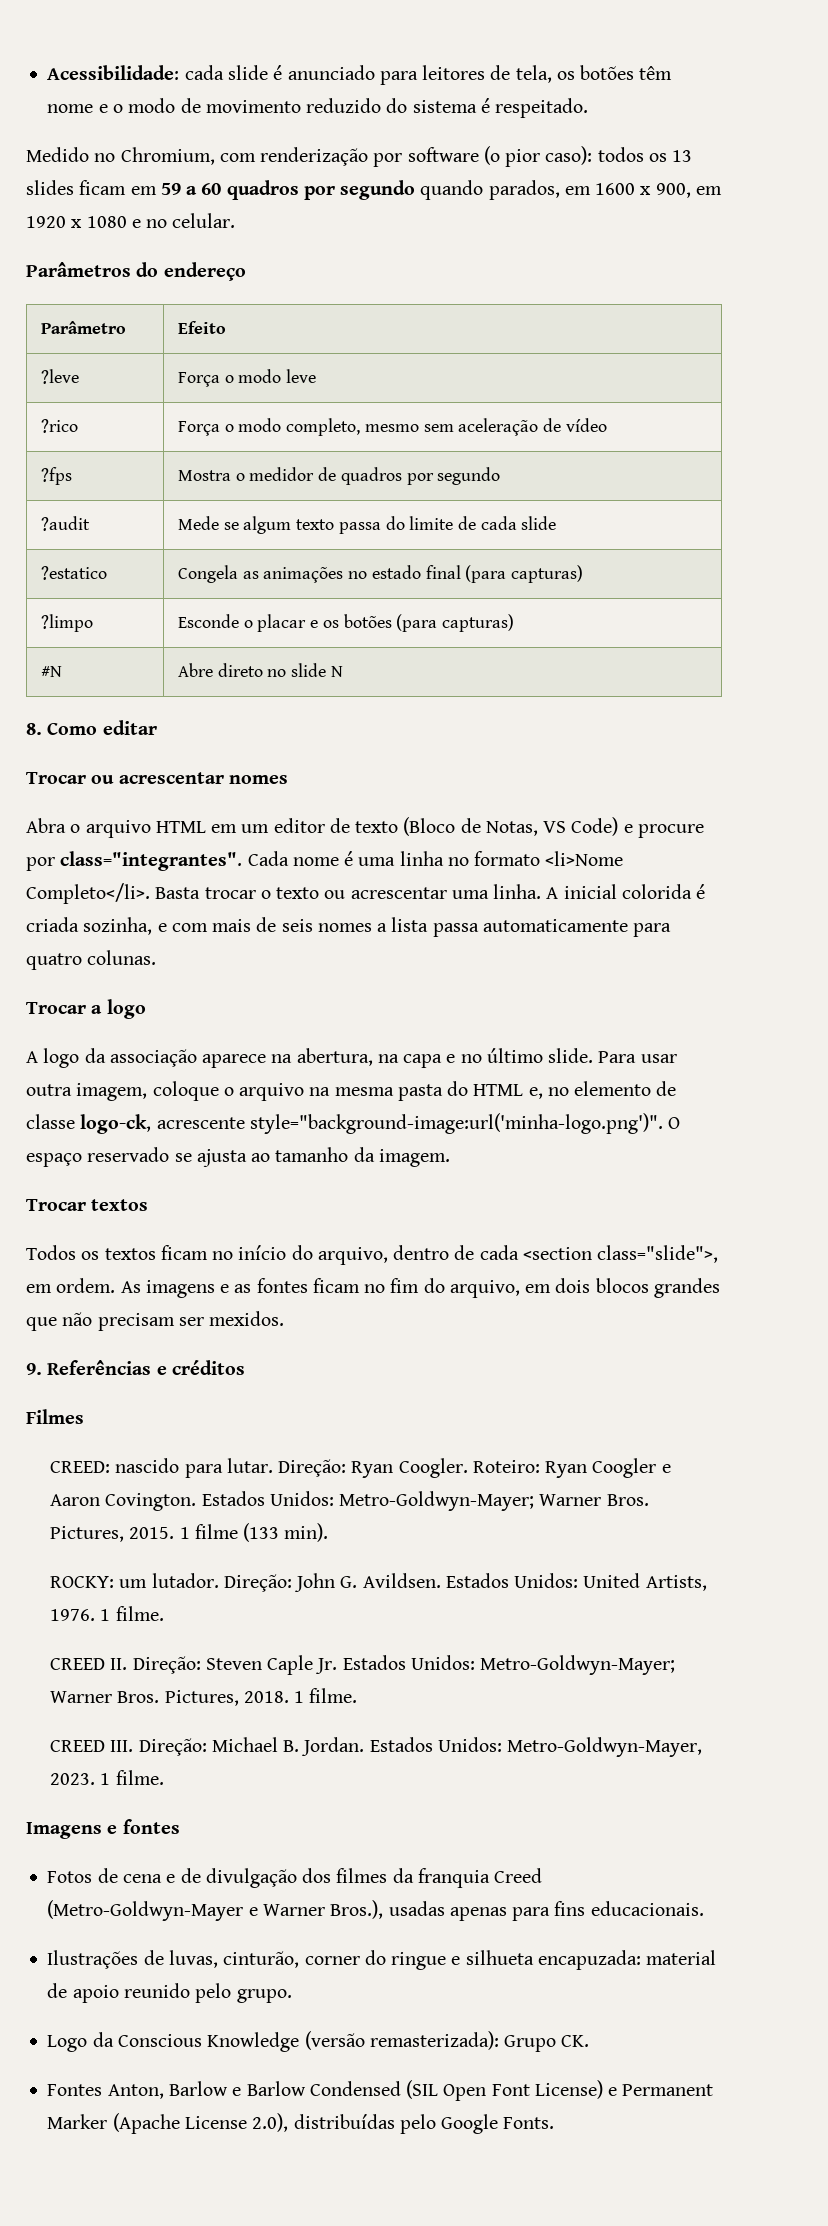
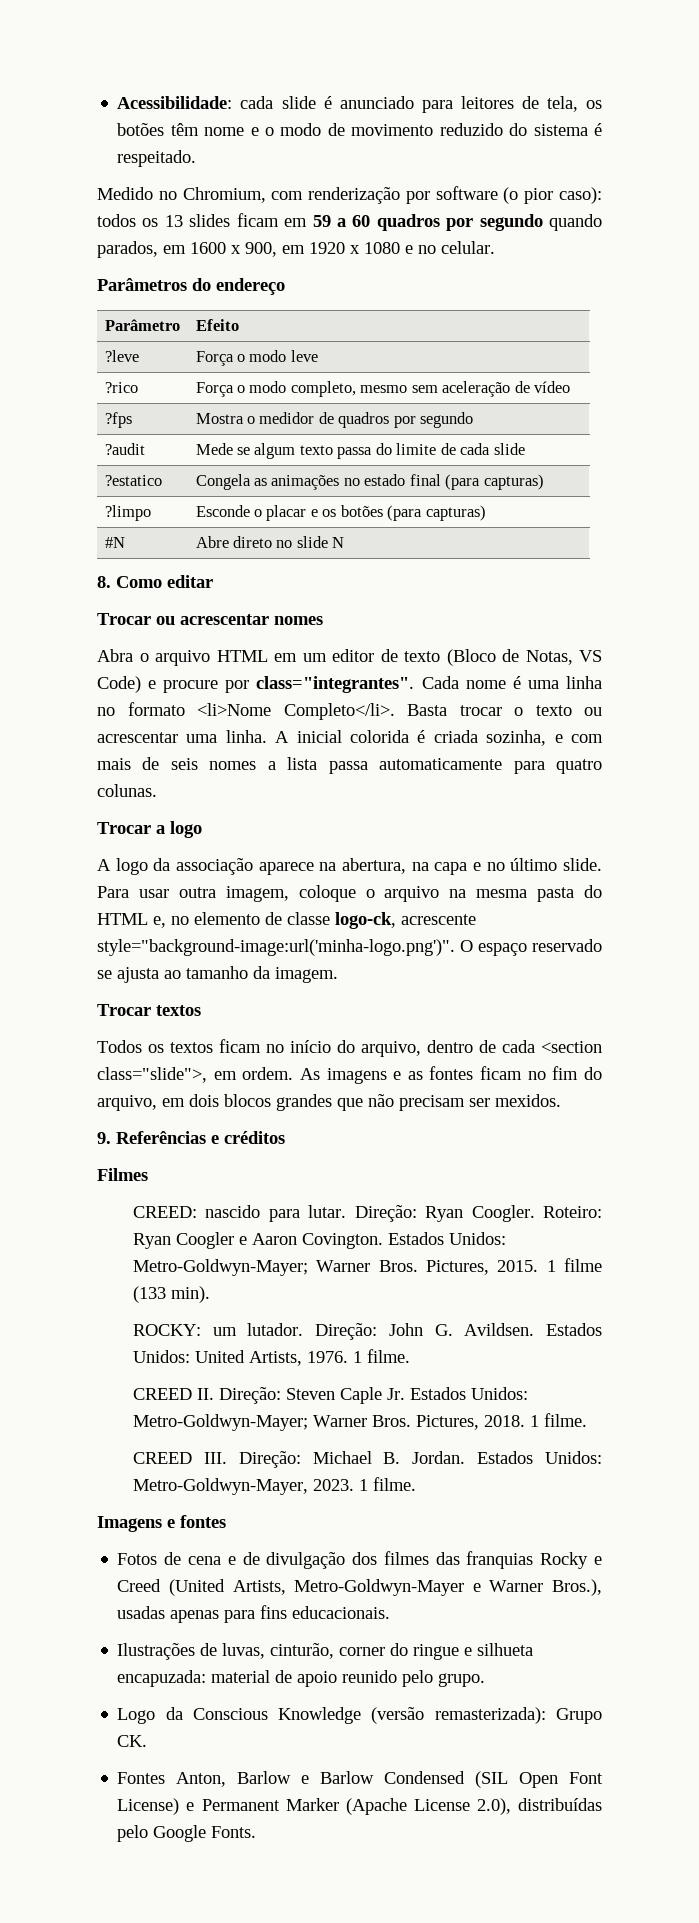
[392,1868,543,1888] [47,1900,244,1921] da franquia Creed (Metro-Goldwyn-Mayer -> [435,1551,603,1569] [117,1579,465,1596] das franquias Rocky e Creed (United Artists, Metro-Goldwyn-Mayer

